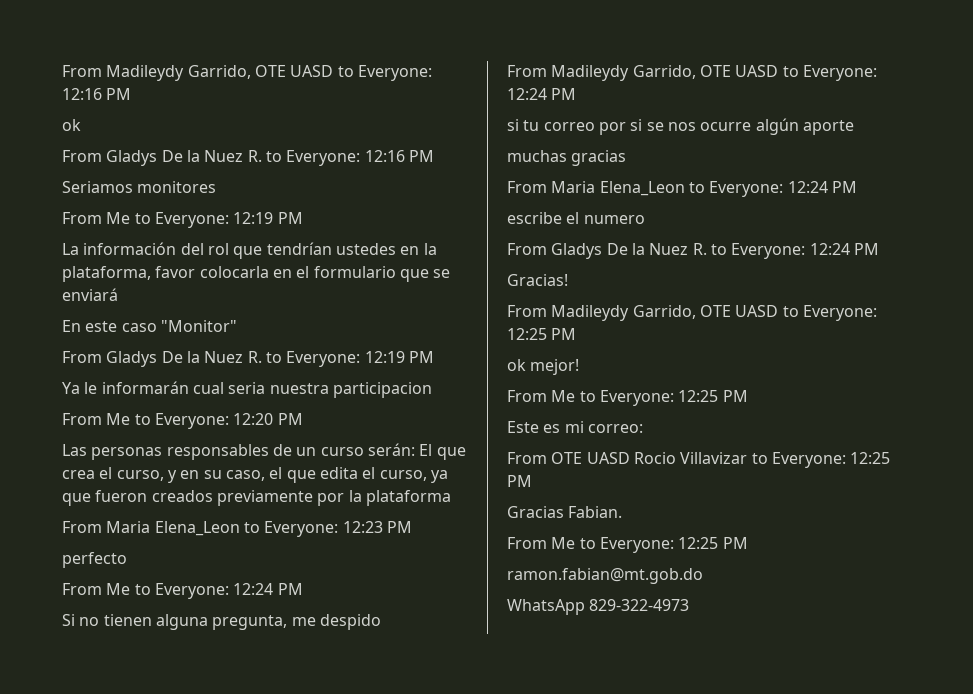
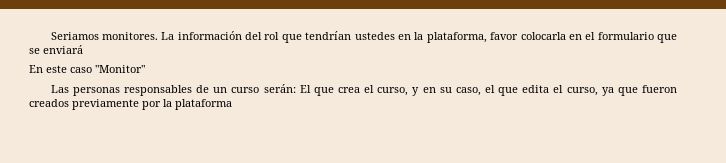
[62,65,432,81] [62,88,132,100] [62,119,81,131] [62,150,434,166] [62,181,217,193] [62,212,303,228] From Madileydy Garrido, OTE UASD to Everyone: 12:16 PM // ok // From Gladys De la Nuez R. to Everyone: 12:16 PM // Seriamos monitores // From Me to Everyone: 12:19 PM // -> [50,32,158,40] Seriamos monitores.
[62,351,434,367] [62,381,432,398] [62,413,303,429] // From Gladys De la Nuez R. to Everyone: 12:19 PM // Ya le informarán cual seria nuestra participacion // From Me to Everyone: 12:20 PM -> (145, 69) none
[62,521,412,537] [62,552,127,568] [62,583,303,599] [62,614,381,630] [507,65,877,81] [507,88,577,100] [507,118,854,135] [507,150,627,166] [507,181,857,197] [507,212,645,224] [507,243,879,259] [507,274,568,286] [507,305,877,321] [507,328,577,340] [507,359,580,375] [507,390,748,406] [507,421,643,433] [507,452,891,468] [507,475,532,487] [507,506,623,518] [507,537,748,553] [507,568,703,584] [507,599,690,615] // From Maria Elena_Leon to Everyone: 12:23 PM // perfecto // From Me to Everyone: 12:24 PM // Si no tienen alguna pregunta, me despido // From Madileydy Garrido, OTE UASD to Everyone: 12:24 PM // si tu correo por si se nos ocurre algún aporte // muchas gracias // From Maria Elena_Leon to Everyone: 12:24 PM // escribe el numero // From Gladys De la Nuez R. to Everyone: 12:24 PM // Gracias! // From Madileydy Garrido, OTE UASD to Everyone: 12:25 PM // ok mejor! // From Me to Everyone: 12:25 PM // Este es mi correo: // From OTE UASD Rocio Villavizar to Everyone: 12:25 PM // Gracias Fabian. // From Me to Everyone: 12:25 PM // ramon.fabian@mt.gob.do // WhatsApp 829-322-4973 -> (232, 104) none

